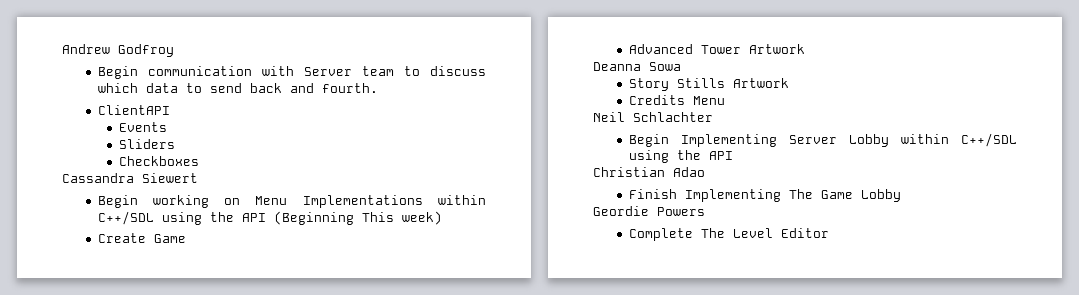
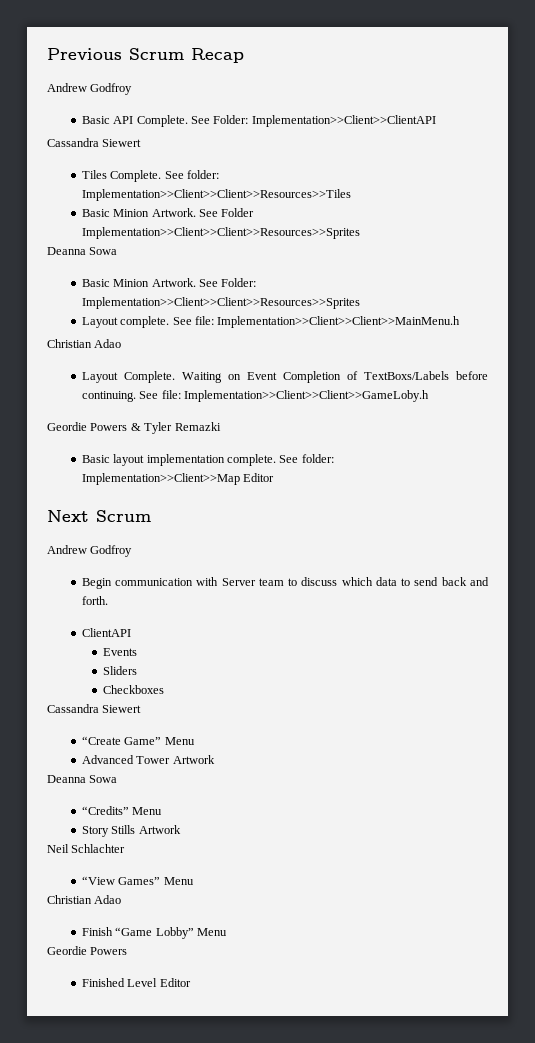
(62, 49) none -> [47,48,244,63] [47,83,133,95] [81,115,436,127] [47,138,142,147] [81,170,220,182] [81,189,351,201] [81,208,255,217] [81,227,360,239] [47,247,118,255] [81,278,257,287] [81,297,360,309] [81,316,461,328] [47,339,122,348] [81,371,488,383] [81,390,430,402] [47,422,221,434] [81,454,334,466] [81,473,275,485] [47,510,151,522] Previous Scrum Recap // Andrew Godfroy // Basic API Complete. See Folder: Implementation>>Client>>ClientAPI // Cassandra Siewert // Tiles Complete. See folder: Implementation>>Client>>Client>>Resources>>Tiles // Basic Minion Artwork. See Folder Implementation>>Client>>Client>>Resources>>Sprites // Deanna Sowa // Basic Minion Artwork. See Folder: Implementation>>Client>>Client>>Resources>>Sprites // Layout complete. See file: Implementation>>Client>>Client>>MainMenu.h // Christian Adao // Layout Complete. Waiting on Event Completion of TextBoxs/Labels before continuing. See file: Implementation>>Client>>Client>>GameLoby.h // Geordie Powers & Tyler Remazki // Basic layout implementation complete. See folder: Implementation>>Client>>Map Editor // Next Scrum //
[321,83,378,93] fourth. -> [81,596,108,605] forth.
[97,195,486,208] [97,211,442,225] [97,233,186,243] Begin working on Menu Implementations within C++/SDL using the API (Beginning This week) // Create Game -> [81,736,195,745] “Create Game” Menu
(681, 66) none -> [81,806,163,815] // “Credits” Menu
[628,95,725,105] // Credits Menu -> (181, 829) none
[628,133,1017,147] [628,150,733,163] Begin Implementing Server Lobby within C++/SDL using the API -> [81,876,194,885] “View Games” Menu
[684,189,901,202] Implementing The Game Lobby -> [115,927,228,939] “Game Lobby” Menu
[628,228,725,241] Complete The -> [81,978,125,987] Finished

